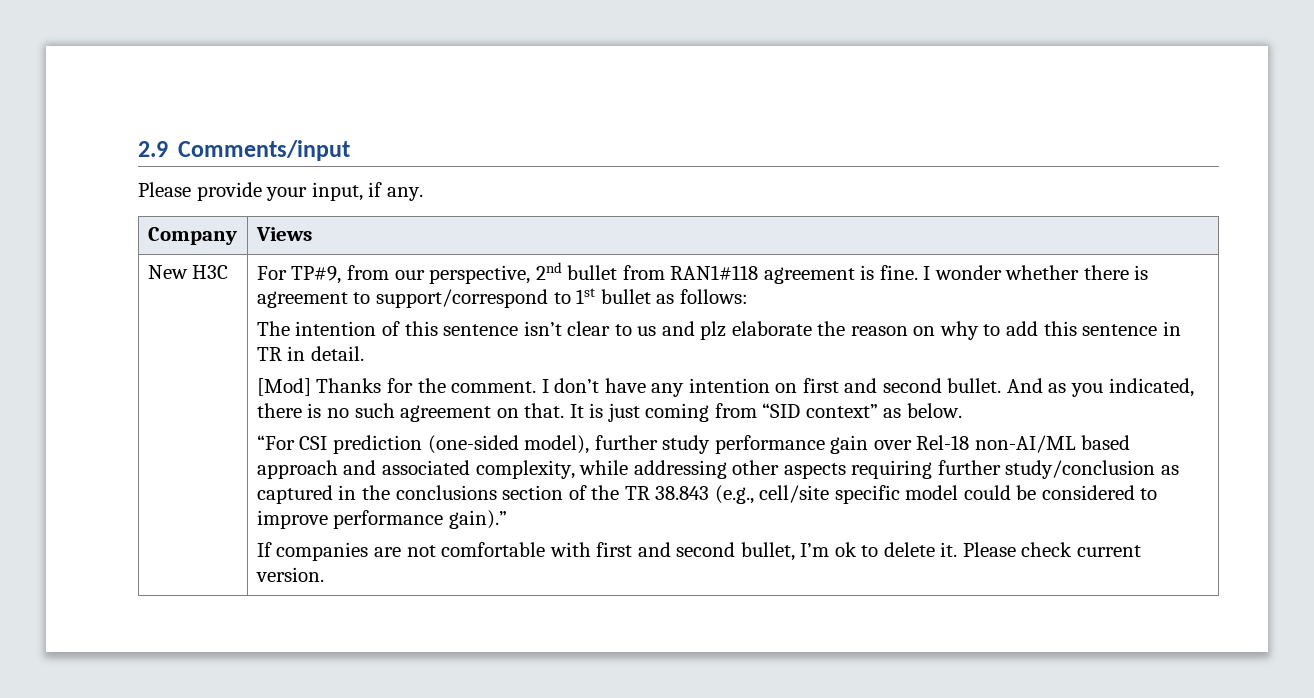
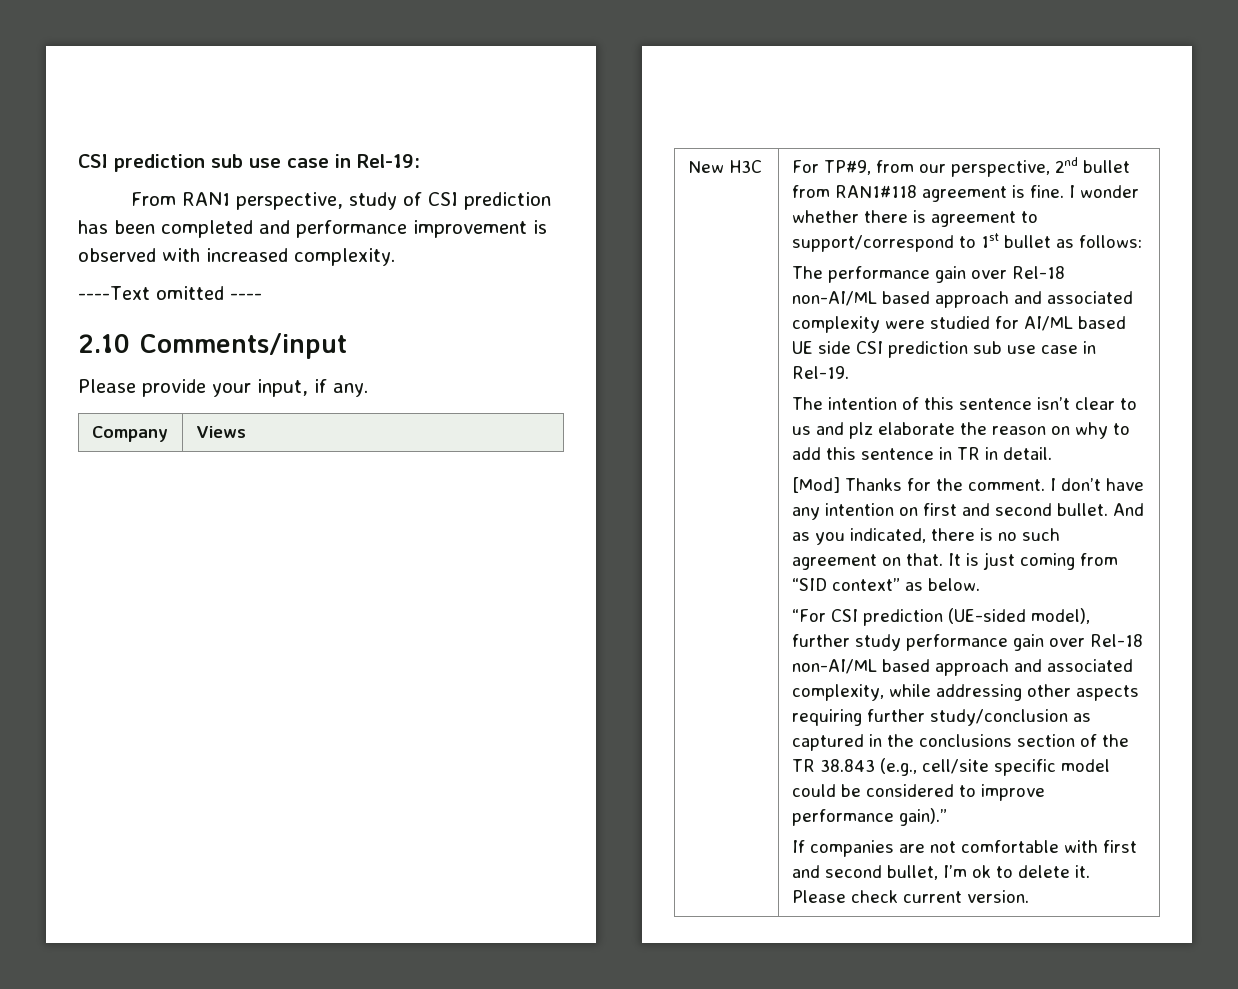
[138,141,168,157] 2.9 -> [78,154,420,172] [131,192,552,210] [78,220,547,238] [78,248,395,266] [78,286,262,300] [78,334,130,353] CSI prediction sub use case in Rel-19: // From RAN1 perspective, study of CSI prediction has been completed and performance improvement is observed with increased complexity. // ----Text omitted ---- // 2.10
(748, 296) none -> [791,266,1065,283] [791,291,1133,308] [791,316,1126,333] [791,341,1096,358] [791,366,849,379] // The performance gain over Rel-18 non-AI/ML based approach and associated complexity were studied for AI/ML based UE side CSI prediction sub use case in Rel-19.
[427,435,519,454] (one-sided -> [947,608,1026,624] (UE-sided

